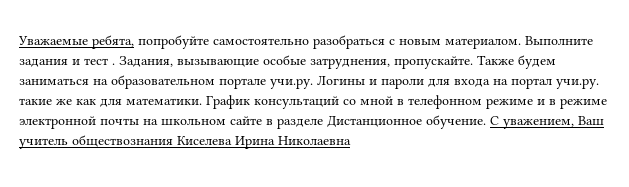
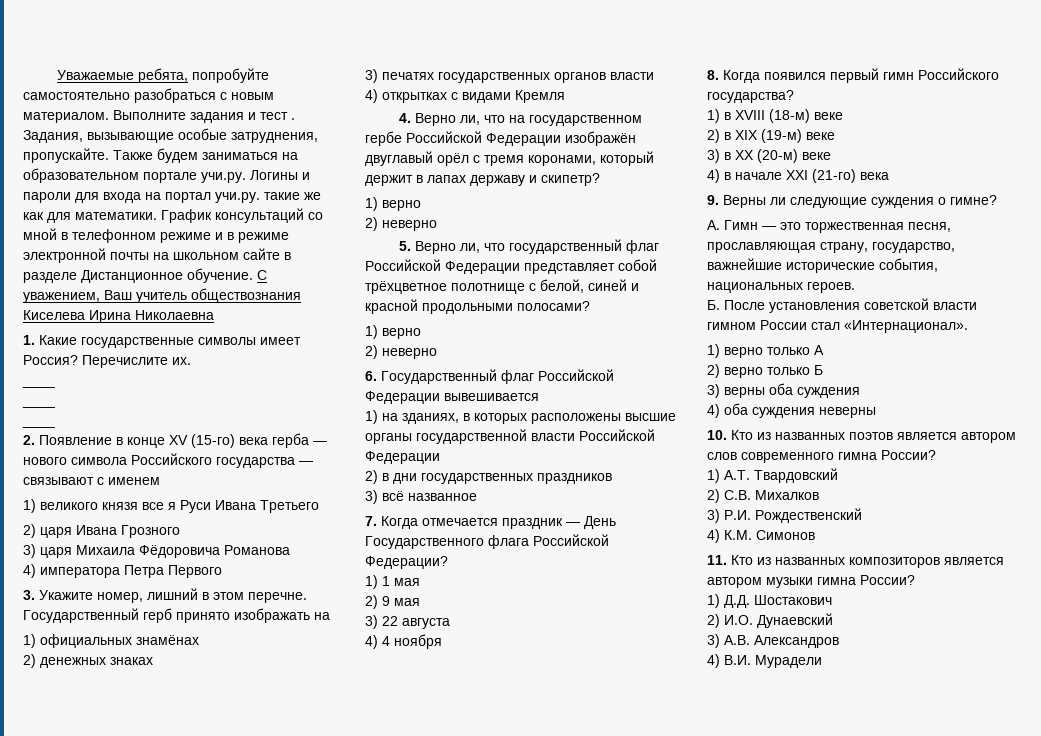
(351, 140) none -> [23,335,301,348] [23,355,191,368] [22,385,55,388] [22,405,55,408] [22,425,55,428] [23,433,327,448] [23,453,313,468] [23,477,160,485] [23,499,319,513] [23,524,180,538] [23,544,290,558] [23,564,222,578] [23,588,307,603] [23,608,330,623] [23,634,199,648] [23,654,153,668] [365,69,654,83] [365,89,565,103] [398,113,642,126] [365,131,636,146] [365,151,654,166] [365,173,600,186] [365,197,421,211] [365,217,437,231] [398,239,659,254] [365,259,657,274] [365,279,639,294] [365,299,590,314] [365,325,421,339] [365,345,437,359] [365,369,614,384] [365,391,539,404] [365,410,676,424] [365,429,655,444] [365,451,440,464] [365,470,612,484] [365,490,477,504] [365,516,616,529] [365,534,609,549] [365,556,448,569] [365,575,420,589] [365,595,420,609] [365,615,450,629] [365,634,442,649] [707,68,999,83] [707,90,794,103] [707,109,843,123] [707,129,835,143] [707,149,831,163] [707,169,889,183] [707,195,997,208] [707,220,951,233] [707,242,955,253] [707,258,938,273] [707,282,855,293] [707,298,977,313] [707,320,968,333] [707,344,824,358] [707,364,823,378] [707,383,860,398] [707,403,876,418] [707,430,1016,443] [707,450,936,463] [707,468,838,483] [707,489,819,503] [707,508,862,523] [707,529,815,543] [707,555,1004,568] [707,575,915,588] [707,594,832,608] [707,613,833,628] [707,634,839,648] [707,654,822,668] // 1. Какие государственные символы имеет Россия? Перечислите их. // ____ // ____ // ____ // 2. Появление в конце XV (15-го) века герба — нового символа Российского государства — связывают с именем // 1) великого князя все я Руси Ивана Третьего // 2) царя Ивана Грозного // 3) царя Михаила Фёдоровича Романова // 4) императора Петра Первого // 3. Укажите номер, лишний в этом перечне. Государственный герб принято изображать на // 1) официальных знамёнах // 2) денежных знаках // 3) печатях государственных органов власти // 4) открытках с видами Кремля // 4. Верно ли, что на государственном гербе Российской Федерации изображён двуглавый орёл с тремя коронами, который держит в лапах державу и скипетр? // 1) верно // 2) неверно // 5. Верно ли, что государственный флаг Российской Федерации представляет собой трёхцветное полотнище с белой, синей и красной продольными полосами? // 1) верно // 2) неверно // 6. Государственный флаг Российской Федерации вывешивается // 1) на зданиях, в которых расположены высшие органы государственной власти Российской Федерации // 2) в дни государственных праздников // 3) всё названное // 7. Когда отмечается праздник — День Государственного флага Российской Федерации? // 1) 1 мая // 2) 9 мая // 3) 22 августа // 4) 4 ноября // 8. Когда появился первый гимн Российского государства? // 1) в XVIII (18-м) веке // 2) в XIX (19-м) веке // 3) в ХХ (20-м) веке // 4) в начале XXI (21-го) века // 9. Верны ли следующие суждения о гимне? // А. Гимн — это торжественная песня, прославляющая страну, государство, важнейшие исторические события, национальных героев. // Б. После установления советской власти гимном России стал «Интернационал». // 1) верно только А // 2) верно только Б // 3) верны оба суждения // 4) оба суждения неверны // 10. Кто из названных поэтов является автором слов современного гимна России? // 1) А.Т. Твардовский // 2) С.В. Михалков // 3) Р.И. Рождественский // 4) К.М. Симонов // 11. Кто из названных композиторов является автором музыки гимна России? // 1) Д.Д. Шостакович // 2) И.О. Дунаевский // 3) А.В. Александров // 4) В.И. Мурадели

